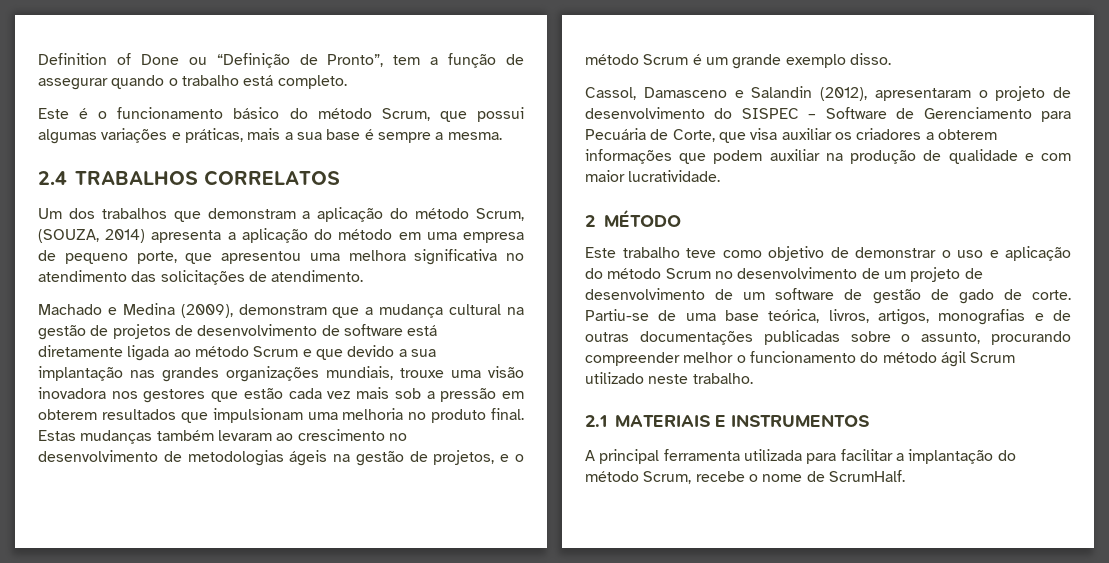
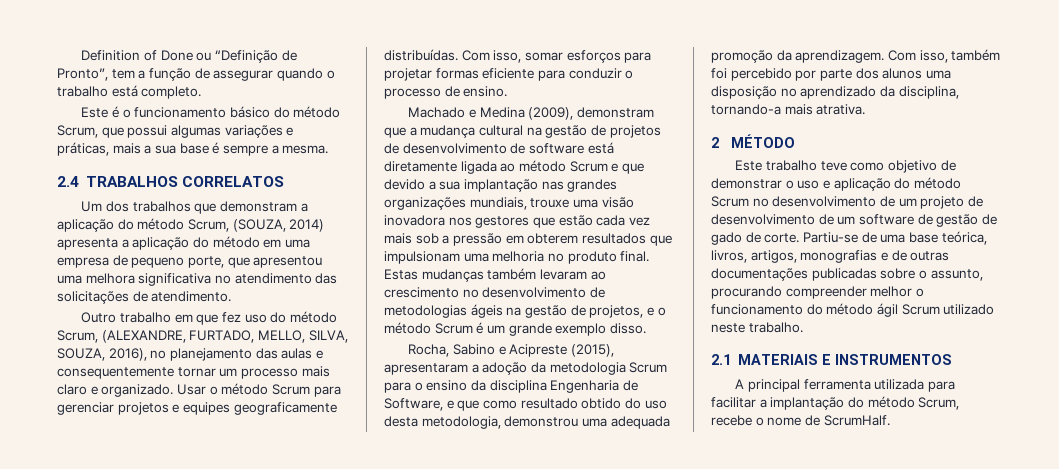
(364, 276) none -> [81,311,337,325] [57,330,348,343] [57,348,323,361] [57,366,330,379] [57,383,341,397] [57,402,337,415] [384,49,652,63] [384,68,634,81] [384,86,508,99] // Outro trabalho em que fez uso do método Scrum, (ALEXANDRE, FURTADO, MELLO, SILVA, SOUZA, 2016), no planejamento das aulas e consequentemente tornar um processo mais claro e organizado. Usar o método Scrum para gerenciar projetos e equipes geograficamente distribuídas. Com isso, somar esforços para projetar formas eficiente para conduzir o processo de ensino.
[585,86,1071,101] [585,107,1071,122] [585,128,997,143] [585,149,1071,164] [585,170,721,182] Cassol, Damasceno e Salandin (2012), apresentaram o projeto de desenvolvimento do SISPEC – Software de Gerenciamento para Pecuária de Corte, que visa auxiliar os criadores a obterem informações que podem auxiliar na produção de qualidade e com maior lucratividade. -> [408,344,614,357] [384,362,668,375] [384,380,638,393] [384,398,667,411] [384,416,670,429] [711,49,1001,63] [711,68,951,81] [711,86,959,99] [711,104,866,115] Rocha, Sabino e Acipreste (2015), apresentaram a adoção da metodologia Scrum para o ensino da disciplina Engenharia de Software, e que como resultado obtido do uso desta metodologia, demonstrou uma adequada promoção da aprendizagem. Com isso, também foi percebido por parte dos alunos uma disposição no aprendizado da disciplina, tornando-a mais atrativa.

